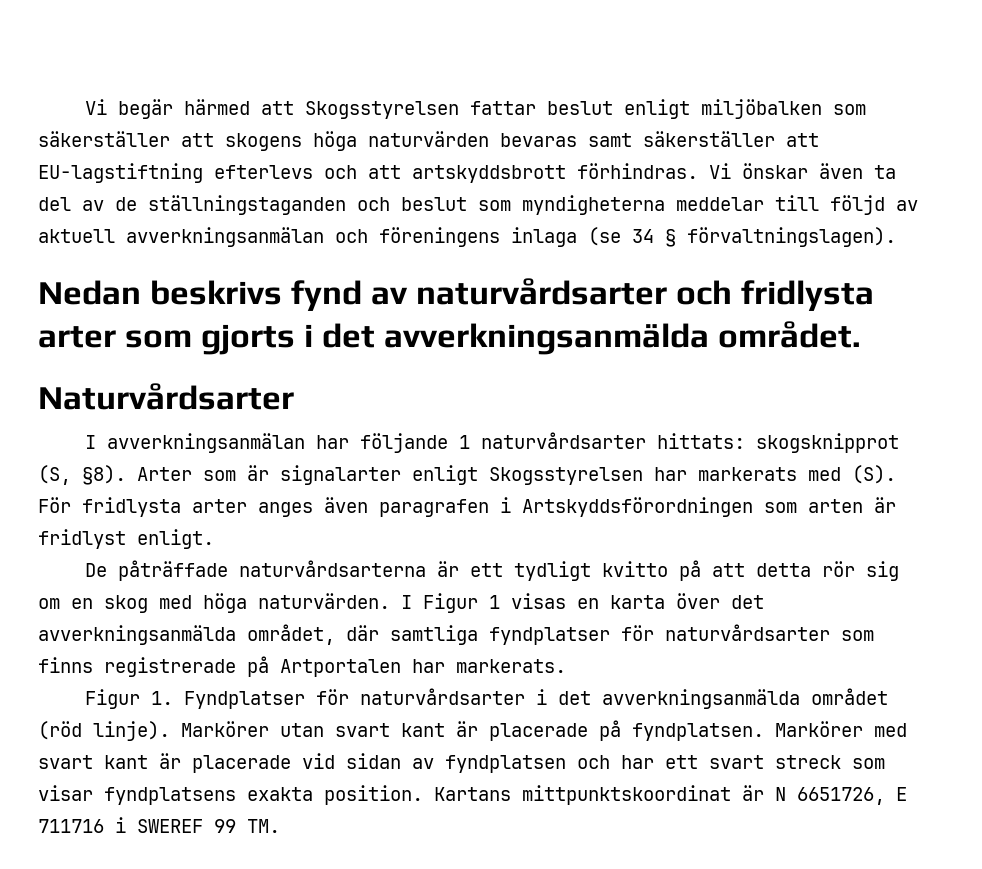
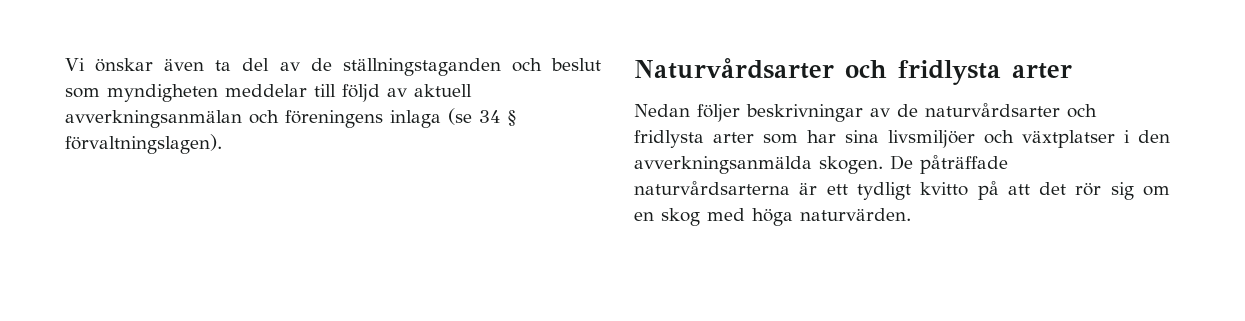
[84,99,866,119] [38,131,819,151] [38,163,731,183] Vi begär härmed att Skogsstyrelsen fattar beslut enligt miljöbalken som säkerställer att skogens höga naturvärden bevaras samt säkerställer att EU-lagstiftning efterlevs och att artskyddsbrott förhindras. Vi -> [65,58,85,71] Vi
[522,195,665,215] myndigheterna -> [107,84,218,102] myndigheten
[38,280,409,311] Nedan beskrivs fynd av -> [634,58,1072,85] [634,104,918,122] Naturvårdsarter och fridlysta arter // Nedan följer beskrivningar av de
[201,321,862,355] [38,383,294,410] [84,432,899,453] [38,465,896,485] [38,497,896,517] [38,529,214,549] gjorts i det avverkningsanmälda området. // Naturvårdsarter // I avverkningsanmälan har följande 1 naturvårdsarter hittats: skogsknipprot (S, §8). Arter som är signalarter enligt Skogsstyrelsen har markerats med (S). För fridlysta arter anges även paragrafen i Artskyddsförordningen som arten är fridlyst enligt. // -> [807,130,1170,148] [634,156,883,174] har sina livsmiljöer och växtplatser i den avverkningsanmälda skogen.
[755,563,811,577] detta -> [1039,182,1067,195] det
[401,593,764,613] [38,624,874,645] [38,656,566,677] [84,688,888,709] [38,720,907,741] [38,753,885,773] [38,785,907,805] [38,817,280,833] I Figur 1 visas en karta över det avverkningsanmälda området, där samtliga fyndplatser för naturvårdsarter som finns registrerade på Artportalen har markerats. // Figur 1. Fyndplatser för naturvårdsarter i det avverkningsanmälda området (röd linje). Markörer utan svart kant är placerade på fyndplatsen. Markörer med svart kant är placerade vid sidan av fyndplatsen och har ett svart streck som visar fyndplatsens exakta position. Kartans mittpunktskoordinat är N 6651726, E 711716 i SWEREF 99 TM. -> (911, 214) none

